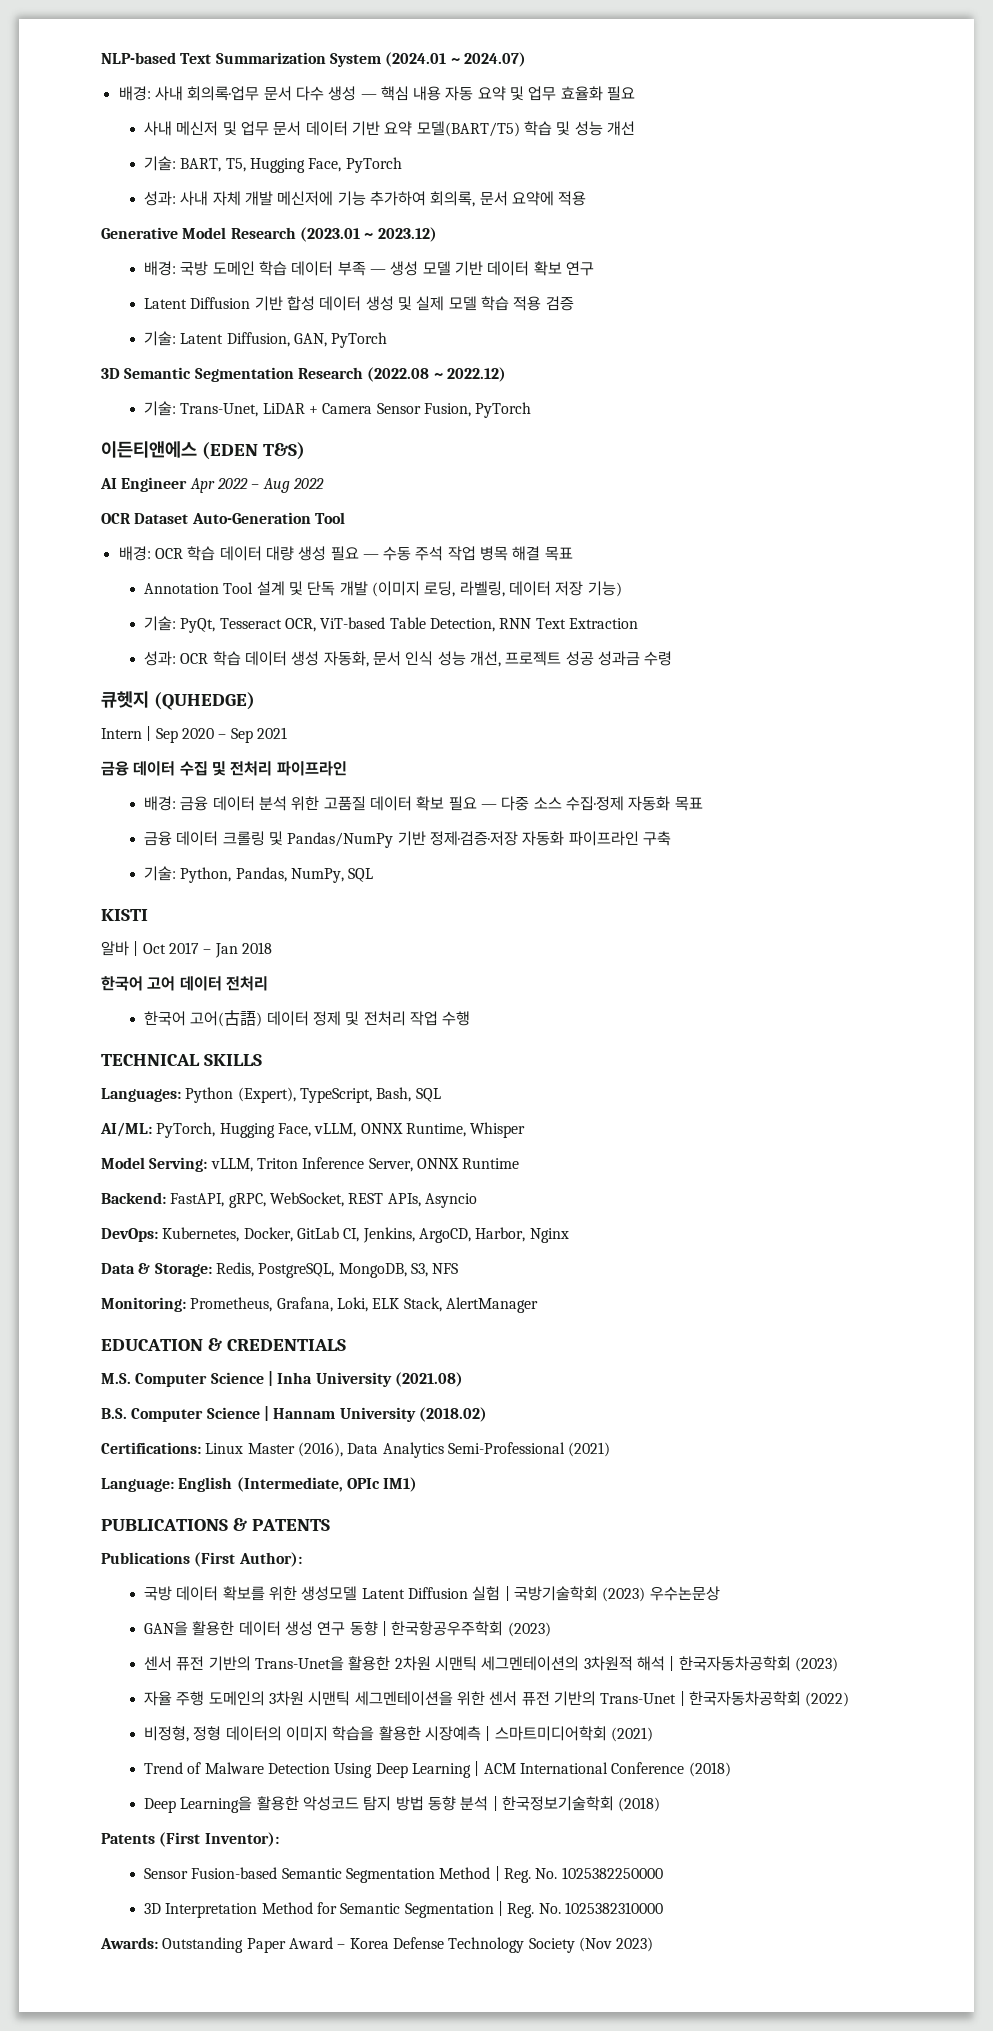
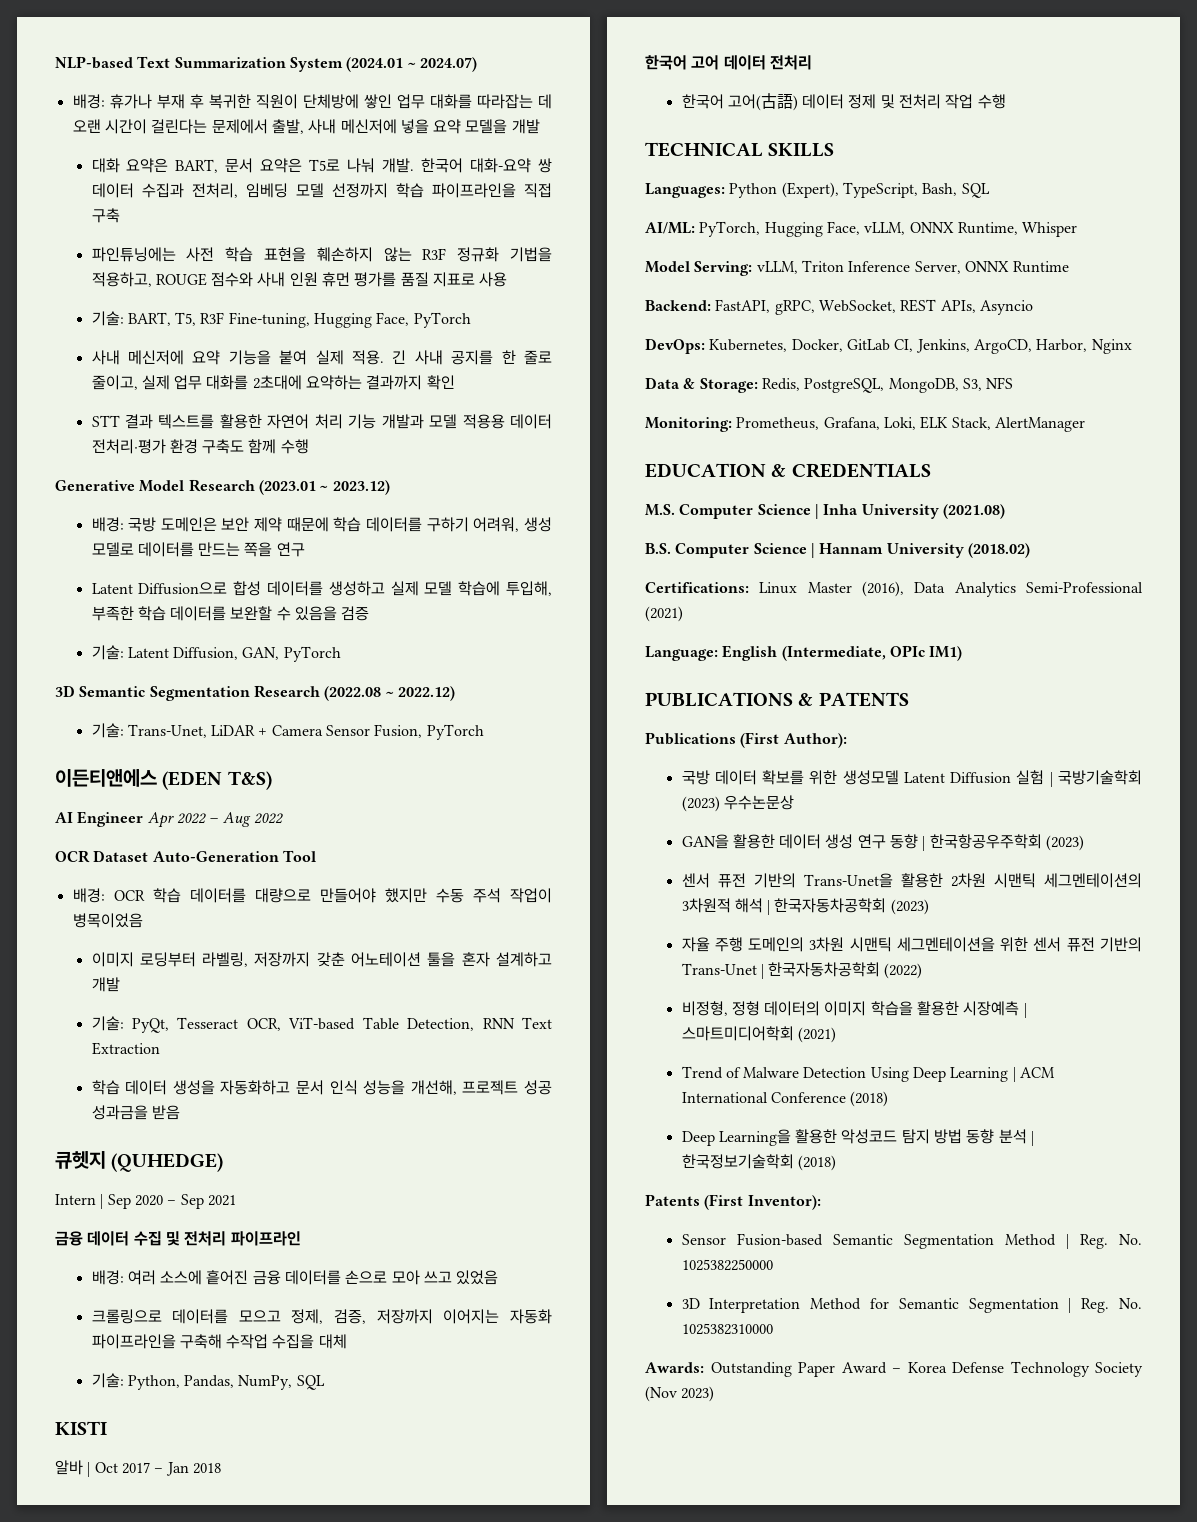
[154,86,636,101] [144,121,635,137] 사내 회의록·업무 문서 다수 생성 — 핵심 내용 자동 요약 및 업무 효율화 필요 // 사내 메신저 및 업무 문서 데이터 기반 요약 모델(BART/T5) 학습 및 성능 개선 -> [109,94,553,109] [72,119,540,134] [91,158,552,173] [91,183,552,198] [91,208,120,223] [91,247,552,262] [91,272,508,287] 휴가나 부재 후 복귀한 직원이 단체방에 쌓인 업무 대화를 따라잡는 데 오랜 시간이 걸린다는 문제에서 출발, 사내 메신저에 넣을 요약 모델을 개발 // 대화 요약은 BART, 문서 요약은 T5로 나눠 개발. 한국어 대화-요약 쌍 데이터 수집과 전처리, 임베딩 모델 선정까지 학습 파이프라인을 직접 구축 // 파인튜닝에는 사전 학습 표현을 훼손하지 않는 R3F 정규화 기법을 적용하고, ROUGE 점수와 사내 인원 휴먼 평가를 품질 지표로 사용
(246, 165) none -> [200,312,310,328] R3F Fine-tuning,
[144,191,587,207] 성과: 사내 자체 개발 메신저에 기능 추가하여 회의록, 문서 요약에 적용 -> [91,350,552,365] [91,375,455,390] [91,414,552,429] [91,439,309,454] 사내 메신저에 요약 기능을 붙여 실제 적용. 긴 사내 공지를 한 줄로 줄이고, 실제 업무 대화를 2초대에 요약하는 결과까지 확인 // STT 결과 텍스트를 활용한 자연어 처리 기능 개발과 모델 적용용 데이터 전처리·평가 환경 구축도 함께 수행
[212,261,594,276] [144,296,542,311] 도메인 학습 데이터 부족 — 생성 모델 기반 데이터 확보 연구 // Latent Diffusion 기반 합성 데이터 생성 및 실제 모델 학습 적용 -> [160,517,552,532] [91,542,305,557] [91,581,552,596] [91,606,338,621] 도메인은 보안 제약 때문에 학습 데이터를 구하기 어려워, 생성 모델로 데이터를 만드는 쪽을 연구 // Latent Diffusion으로 합성 데이터를 생성하고 실제 모델 학습에 투입해, 부족한 학습 데이터를 보완할 수 있음을
[219,546,573,561] [144,581,622,597] 데이터 대량 생성 필요 — 수동 주석 작업 병목 해결 목표 // Annotation Tool 설계 및 단독 개발 (이미지 로딩, 라벨링, 데이터 저장 기능) -> [189,888,552,903] [72,913,143,928] [91,952,552,967] [91,977,120,992] 데이터를 대량으로 만들어야 했지만 수동 주석 작업이 병목이었음 // 이미지 로딩부터 라벨링, 저장까지 갖춘 어노테이션 툴을 혼자 설계하고 개발
[144,651,673,667] 성과: OCR 학습 데이터 생성 자동화, 문서 인식 성능 개선, 프로젝트 성공 성과금 수령 -> [91,1080,552,1095] [91,1105,180,1120] 학습 데이터 생성을 자동화하고 문서 인식 성능을 개선해, 프로젝트 성공 성과금을 받음
[180,796,703,811] [144,831,671,848] 금융 데이터 분석 위한 고품질 데이터 확보 필요 — 다중 소스 수집·정제 자동화 목표 // 금융 데이터 크롤링 및 Pandas/NumPy 기반 정제·검증·저장 자동화 파이프라인 구축 -> [127,1270,499,1285] [91,1309,553,1324] [91,1334,347,1349] 여러 소스에 흩어진 금융 데이터를 손으로 모아 쓰고 있었음 // 크롤링으로 데이터를 모으고 정제, 검증, 저장까지 이어지는 자동화 파이프라인을 구축해 수작업 수집을 대체

